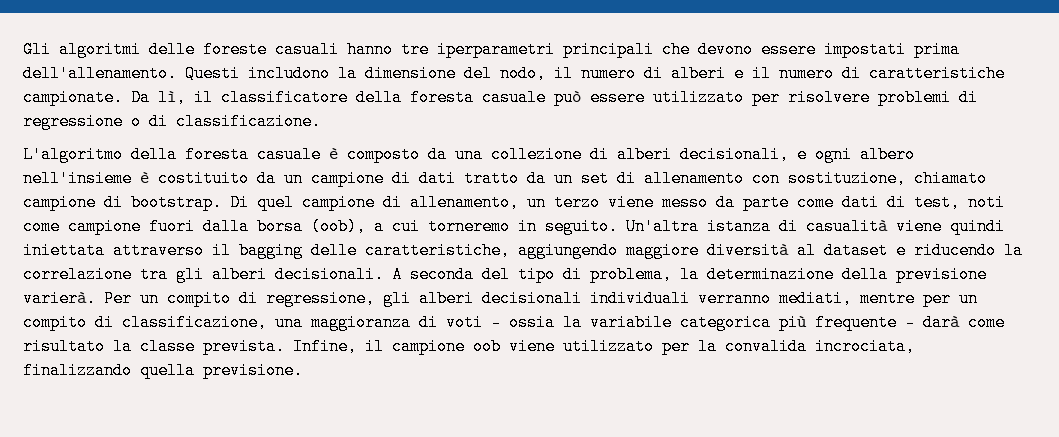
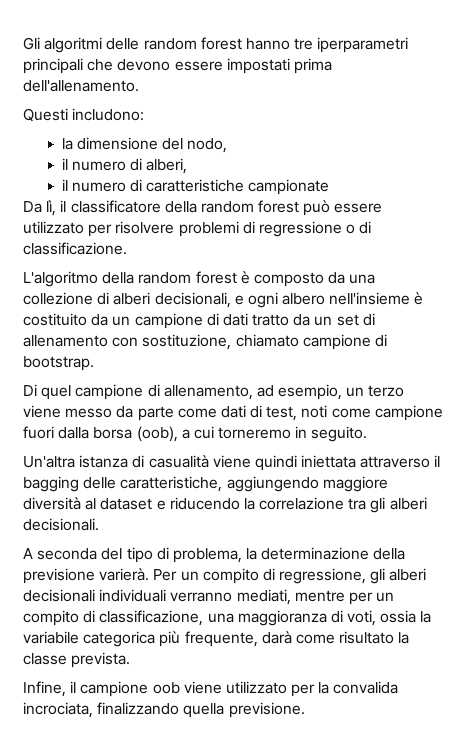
[203,41,339,58] foreste casuali -> [143,37,242,50] random forest
[185,65,330,82] Questi includono -> [23,108,145,122] // Questi includono: //
[554,65,744,82] il numero di alberi e -> [61,158,188,174] // il numero di alberi, //
[23,89,123,106] campionate. -> [248,179,330,195] campionate //
[410,89,546,106] foresta casuale -> [200,200,300,213] random forest
[185,146,321,163] foresta casuale -> [138,271,237,284] random forest
(222, 202) none -> (94, 363) //
(519, 202) none -> [256,384,343,400] ad esempio,
(618, 226) none -> (368, 434) //
(384, 274) none -> (99, 524) //
[446,314,501,331] voti - -> [347,610,377,626] voti,
[815,314,915,331] frequente - -> [184,631,258,647] frequente,
(285, 346) none -> (131, 660) //

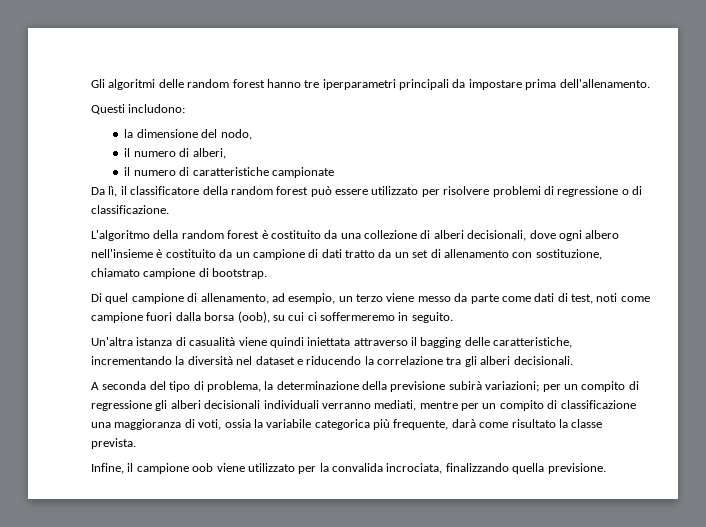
[87,58,290,74] che devono essere impostati -> [452,79,522,90] da impostare
[253,272,324,287] composto -> [270,230,321,239] costituito
[234,295,244,305] e -> [529,230,556,239] dove
[181,426,292,439] a cui torneremo -> [272,312,395,321] su cui ci soffermeremo
[226,476,388,492] [23,497,97,510] aggiungendo maggiore diversità al -> [91,356,253,365] incrementando la diversità nel
[99,568,367,584] varierà. Per un compito di regressione, -> [448,381,639,392] [91,400,152,411] subirà variazioni; per un compito di regressione
[99,610,204,626] classificazione, -> [560,400,636,409] classificazione

